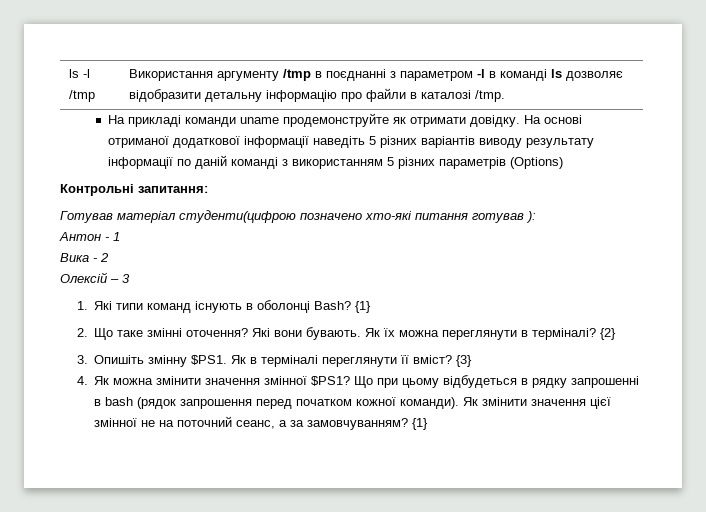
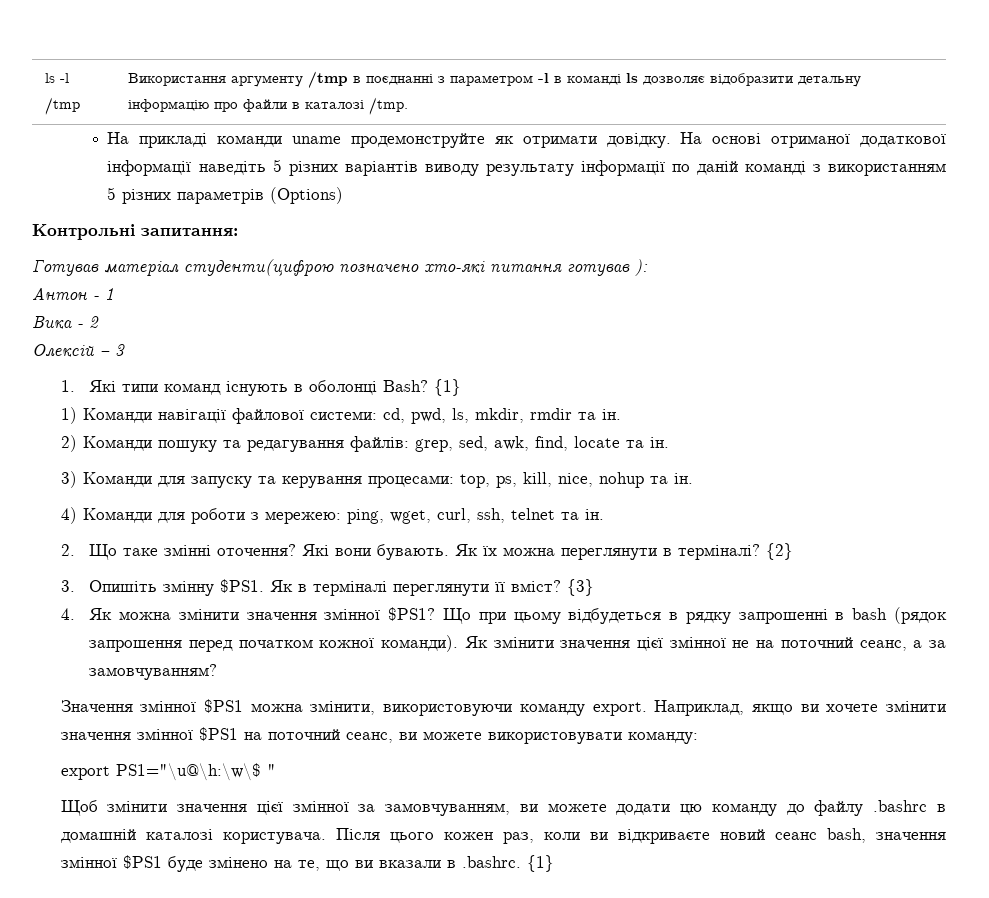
(372, 307) none -> [60,407,621,424] [60,435,669,452] [60,471,693,488] [60,507,604,524] // 1) Команди навігації файлової системи: cd, pwd, ls, mkdir, rmdir та ін. // 2) Команди пошуку та редагування файлів: grep, sed, awk, find, locate та ін. // 3) Команди для запуску та керування процесами: top, ps, kill, nice, nohup та ін. // 4) Команди для роботи з мережею: ping, wget, curl, ssh, telnet та ін.
(409, 424) none -> [60,699,947,716] [60,727,698,744] [60,763,276,781] [60,800,946,816] [60,828,947,844] [60,855,521,872] // Значення змінної $PS1 можна змінити, використовуючи команду export. Наприклад, якщо ви хочете змінити значення змінної $PS1 на поточний сеанс, ви можете використовувати команду: // export PS1="\u@\h:\w\$ " // Щоб змінити значення цієї змінної за замовчуванням, ви можете додати цю команду до файлу .bashrc в домашній каталозі користувача. Після цього кожен раз, коли ви відкриваєте новий сеанс bash, значення змінної $PS1 буде змінено на те, що ви вказали в .bashrc.

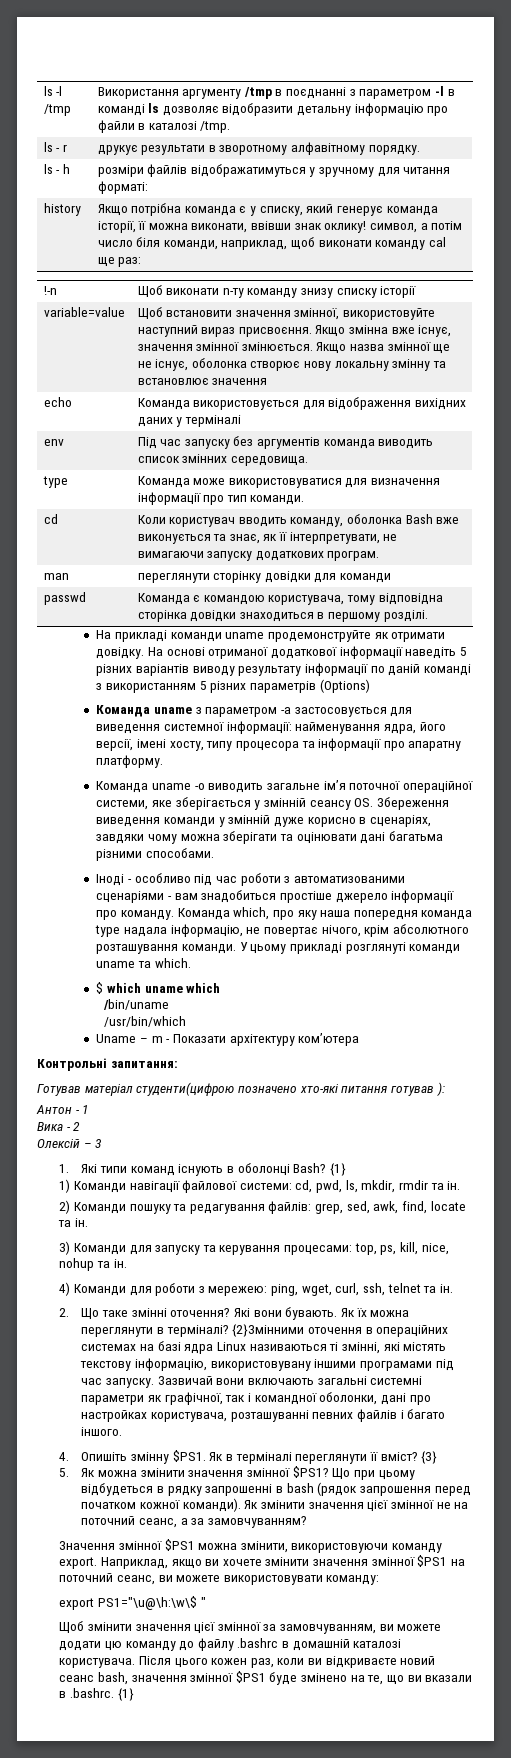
(408, 106) none -> [43,142,67,152] [97,142,420,155] [43,164,70,174] [97,164,451,177] [97,181,148,194] [43,203,81,216] [97,203,438,216] [97,221,463,233] [97,237,447,250] [97,257,142,267] [43,286,57,295] [137,285,417,298] [43,307,125,317] [137,307,436,320] [137,325,452,337] [137,342,451,354] [137,358,447,371] [137,378,268,385] [43,397,72,407] [137,397,467,410] [137,415,241,427] [43,439,64,446] [137,436,434,449] [137,454,308,466] [42,476,68,488] [137,476,441,488] [137,492,305,505] [43,514,58,524] [137,514,460,527] [137,532,398,544] [137,551,380,561] [43,573,69,580] [137,571,392,583] [43,592,86,605] [137,593,443,605] [137,610,428,622] // ls - r | друкує результати в зворотному алфавітному порядку. // ls - h | розміри файлів відображатимуться у зручному для читання форматі: // history | Якщо потрібна команда є у списку, який генерує команда історії, її можна виконати, ввівши знак оклику! символ, а потім число біля команди, наприклад, щоб виконати команду cal ще раз: // !-n | Щоб виконати n-ту команду знизу списку історії // variable=value | Щоб встановити значення змінної, використовуйте наступний вираз присвоєння. Якщо змінна вже існує, значення змінної змінюється. Якщо назва змінної ще не існує, оболонка створює нову локальну змінну та встановлює значення // echo | Команда використовується для відображення вихідних даних у терміналі // env | Під час запуску без аргументів команда виводить список змінних середовища. // type | Команда може використовуватися для визначення інформації про тип команди. // cd | Коли користувач вводить команду, оболонка Bash вже виконується та знає, як її інтерпретувати, не вимагаючи запуску додаткових програм. // man | переглянути сторінку довідки для команди // passwd | Команда є командою користувача, тому відповідна сторінка довідки знаходиться в першому розділі.
(344, 195) none -> [96,705,413,717] [96,721,446,734] [96,738,462,751] [96,755,164,768] [96,780,473,793] [96,797,449,810] [96,815,431,827] [96,831,443,844] [96,848,214,861] [96,873,405,886] [96,890,455,903] [96,907,473,920] [95,924,469,937] [96,942,461,954] [96,958,191,968] [96,982,221,994] [103,999,169,1010] [103,1016,186,1027] [96,1033,360,1046] // Команда uname з параметром -a застосовується для виведення системної інформації: найменування ядра, його версії, імені хосту, типу процесора та інформації про апаратну платформу. // Команда uname -o виводить загальне ім’я поточної операційної системи, яке зберігається у змінній сеансу OS. Збереження виведення команди у змінній дуже корисно в сценаріях, завдяки чому можна зберігати та оцінювати дані багатьма різними способами. // Іноді - особливо під час роботи з автоматизованими сценаріями - вам знадобиться простіше джерело інформації про команду. Команда which, про яку наша попередня команда type надала інформацію, не повертає нічого, крім абсолютного розташування команди. У цьому прикладі розглянуті команди uname та which. // $ which uname which // /bin/uname // /usr/bin/which // Uname – m - Показати архітектуру ком’ютера
[766,543,794,560] [60,580,75,592] {2} // 3. -> [232,1324,449,1337] [81,1341,447,1354] [80,1358,454,1371] [81,1376,423,1388] [81,1392,431,1405] [81,1409,446,1422] [81,1427,123,1436] [59,1452,70,1461] {2}Змінними оточення в операційних системах на базі ядра Linux називаються ті змінні, які містять текстову інформацію, використовувану іншими програмами під час запуску. Зазвичай вони включають загальні системні параметри як графічної, так і командної оболонки, дані про настройках користувача, розташуванні певних файлів і багато іншого. // 4.
[60,608,75,620] 4. -> [59,1468,70,1477] 5.

